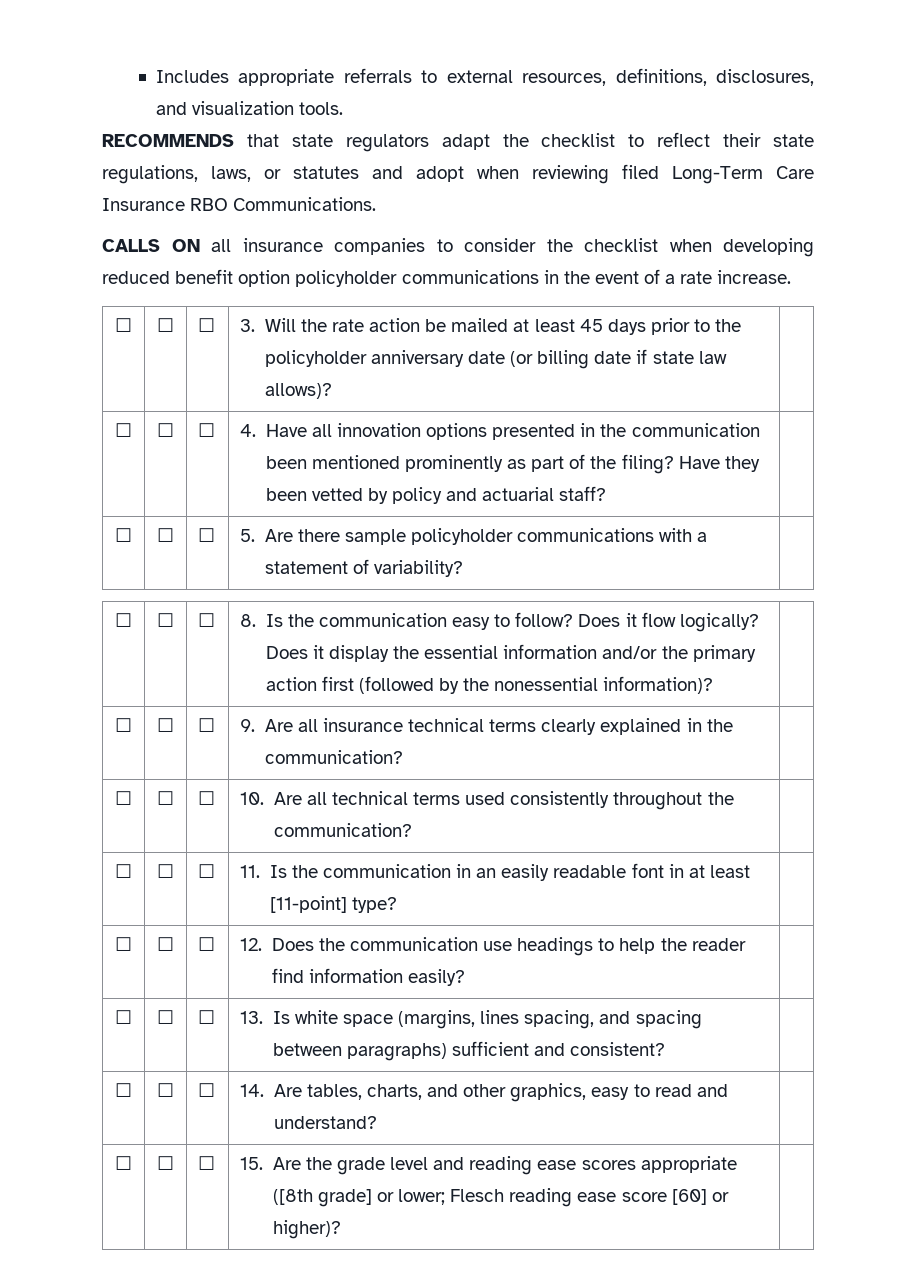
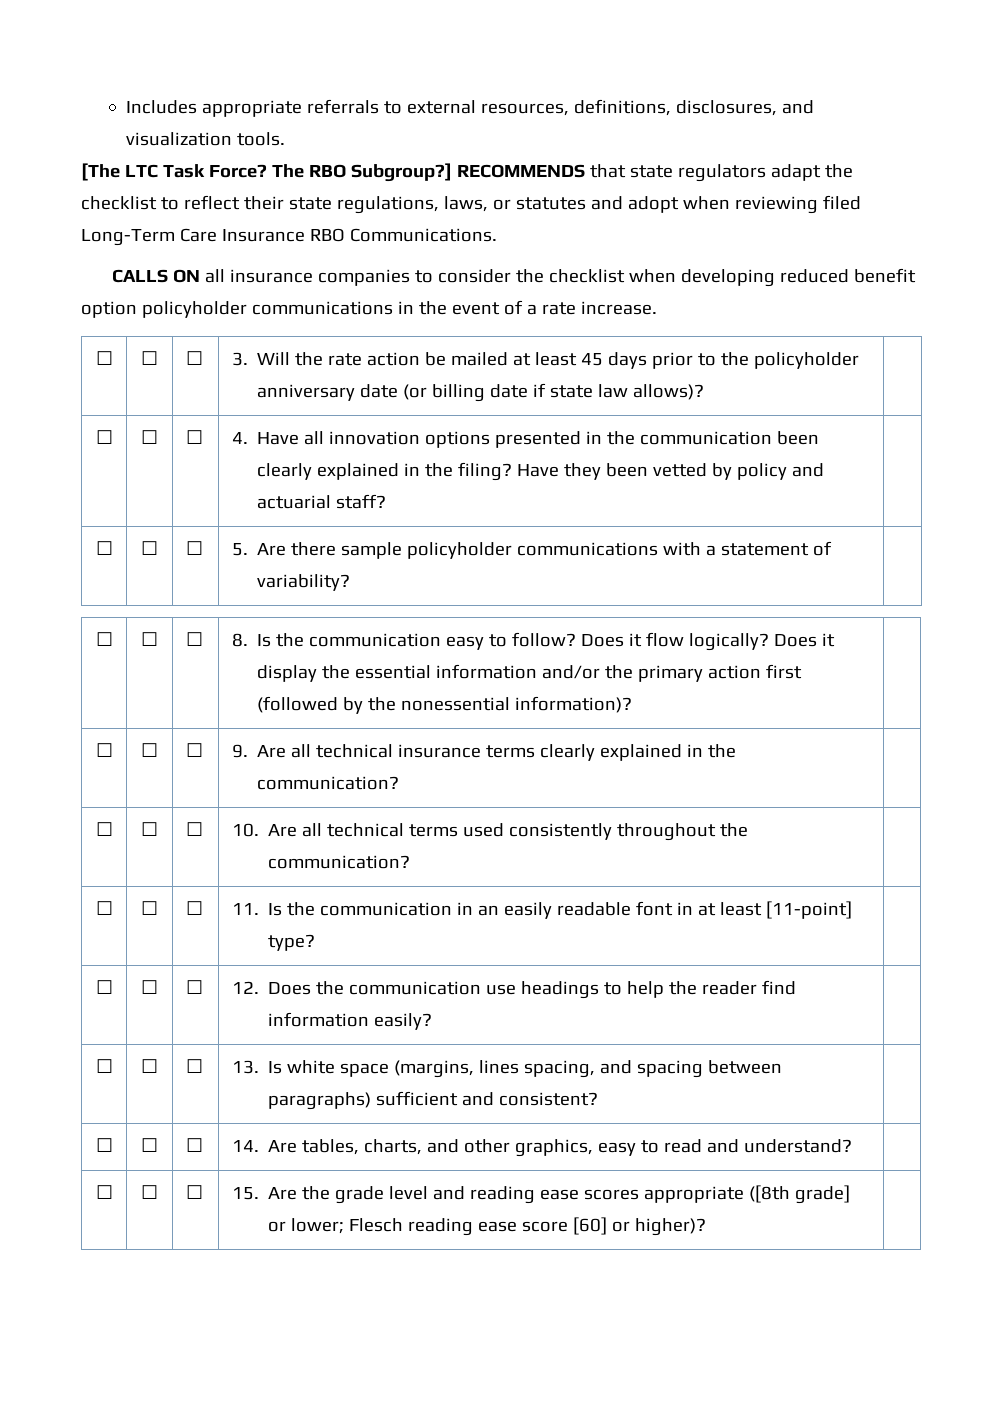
(344, 108) none -> [81,163,452,182] [The LTC Task Force? The RBO Subgroup?]
[311,454,586,472] mentioned prominently as part of -> [257,463,421,480] clearly explained in
[322,718,484,732] insurance technical -> [316,744,482,758] technical insurance

